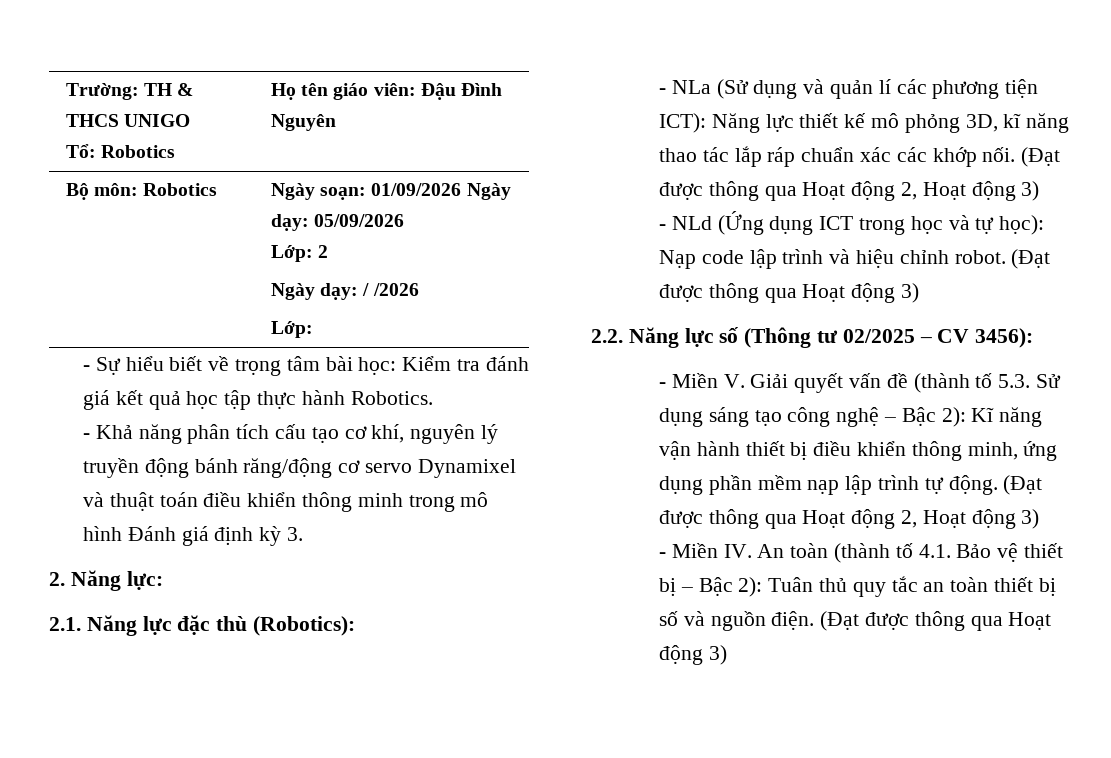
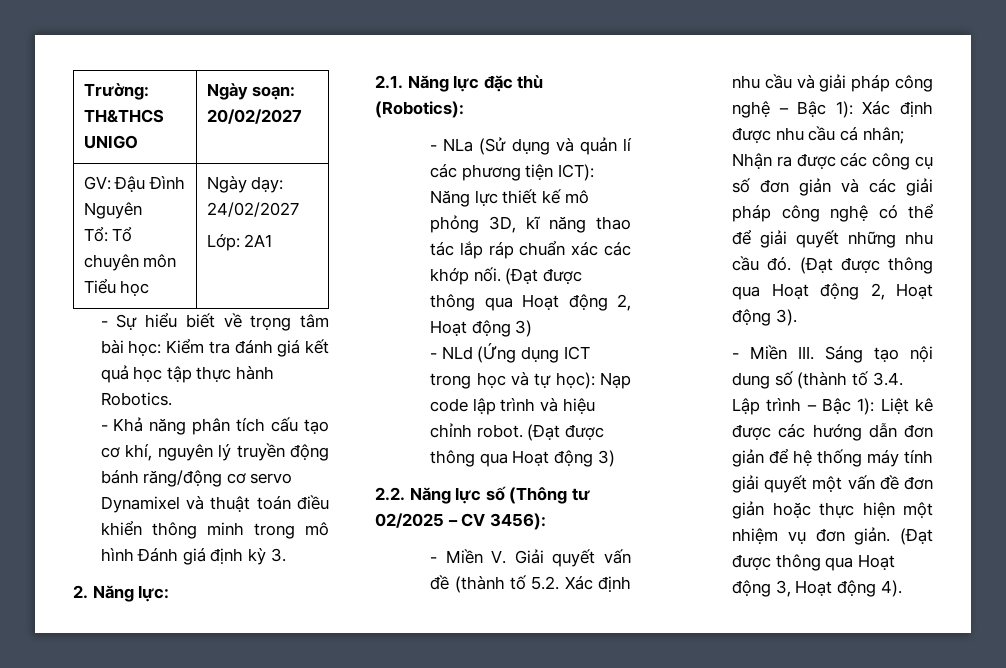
[144,83,194,96] [65,114,191,127] [65,144,176,158] [270,83,503,100] [270,114,336,131] [65,183,218,200] [270,183,511,200] [270,214,405,231] [270,245,329,262] [270,283,419,300] [270,321,313,338] TH & THCS UNIGO // Tổ: Robotics | Họ tên giáo viên: Đậu Đình Nguyên // Bộ môn: Robotics | Ngày soạn: 01/09/2026 Ngày dạy: 05/09/2026 // Lớp: 2 // Ngày dạy: / /2026 // Lớp: -> [83,109,164,123] [83,135,138,149] [206,83,296,100] [206,109,302,124] [83,176,185,192] [83,202,142,219] [83,227,133,242] [83,254,177,271] [83,279,150,296] [206,176,284,193] [206,202,299,217] [206,234,273,251] TH&THCS UNIGO | Ngày soạn: 20/02/2027 // GV: Đậu Đình Nguyên // Tổ: Tổ chuyên môn Tiểu học | Ngày dạy: 24/02/2027 // Lớp: 2A1
[998,374,1061,388] [658,407,1043,427] [658,441,1058,461] [658,475,1043,495] [658,509,1040,529] [658,543,1063,563] [658,576,1056,597] [658,611,1052,631] [658,645,727,665] 5.3. Sử dụng sáng tạo công nghệ – Bậc 2): Kĩ năng vận hành thiết bị điều khiển thông minh, ứng dụng phần mềm nạp lập trình tự động. (Đạt được thông qua Hoạt động 2, Hoạt động 3) // - Miền IV. An toàn (thành tố 4.1. Bảo vệ thiết bị – Bậc 2): Tuân thủ quy tắc an toàn thiết bị số và nguồn điện. (Đạt được thông qua Hoạt động 3) -> [531,576,631,592] [732,74,933,92] [732,101,933,118] [732,126,904,144] [732,153,933,170] [732,178,933,196] [732,204,934,222] [732,230,933,248] [732,256,933,274] [732,283,933,300] [732,309,797,326] [732,345,933,363] [732,371,903,389] [732,398,933,415] [732,423,933,441] [732,449,933,467] [732,475,933,493] [732,501,933,519] [732,527,933,545] [732,554,895,571] [732,580,902,597] 5.2. Xác định nhu cầu và giải pháp công nghệ – Bậc 1): Xác định được nhu cầu cá nhân; Nhận ra được các công cụ số đơn giản và các giải pháp công nghệ có thể để giải quyết những nhu cầu đó. (Đạt được thông qua Hoạt động 2, Hoạt động 3). // - Miền III. Sáng tạo nội dung số (thành tố 3.4. Lập trình – Bậc 1): Liệt kê được các hướng dẫn đơn giản để hệ thống máy tính giải quyết một vấn đề đơn giản hoặc thực hiện một nhiệm vụ đơn giản. (Đạt được thông qua Hoạt động 3, Hoạt động 4).

